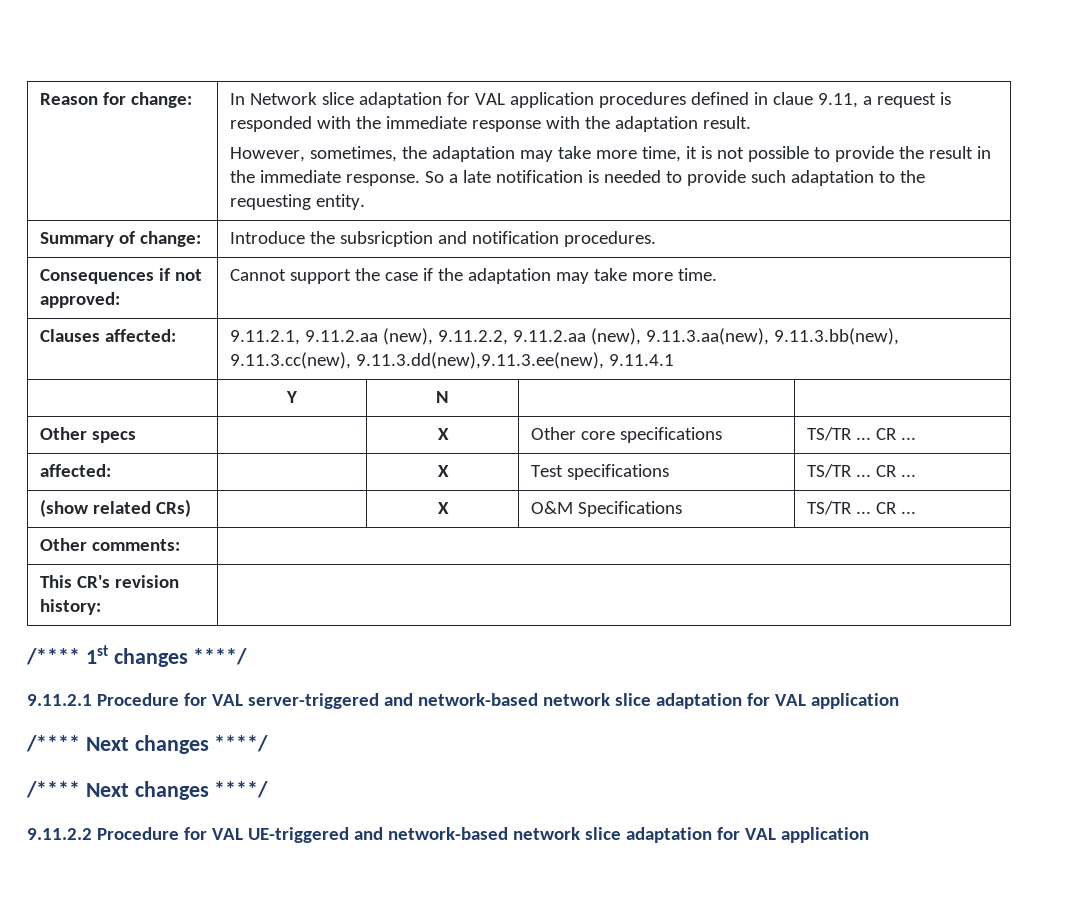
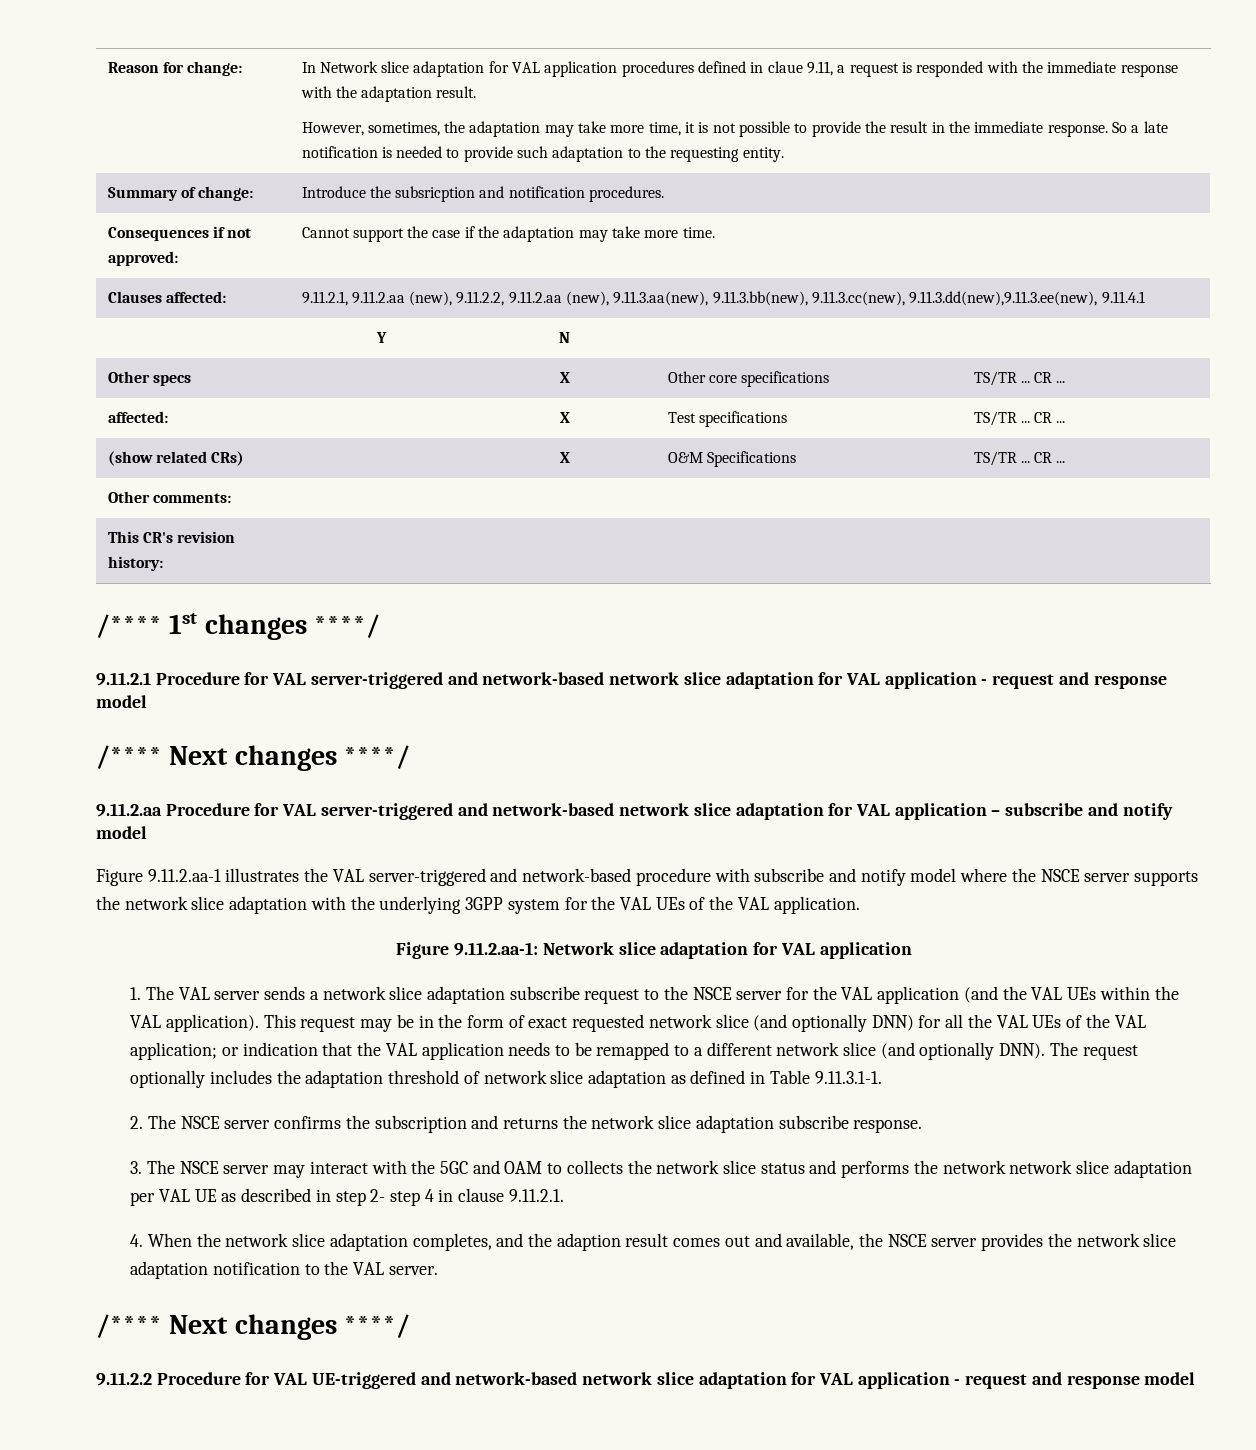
[26,735,269,754] // /**** Next changes ****/ -> [981,672,1167,689] [96,695,147,708] [96,745,411,771] [96,803,1173,820] [96,826,147,839] [96,868,1199,886] [96,896,860,914] [396,942,912,959] [130,986,1179,1004] [130,1014,1146,1032] [130,1042,1138,1060] [130,1070,882,1088] [130,1115,923,1133] [130,1160,1192,1178] [130,1188,564,1206] [130,1233,1177,1251] [130,1261,438,1279] - request and response model // /**** Next changes ****/ // 9.11.2.aa Procedure for VAL server-triggered and network-based network slice adaptation for VAL application – subscribe and notify model // Figure 9.11.2.aa-1 illustrates the VAL server-triggered and network-based procedure with subscribe and notify model where the NSCE server supports the network slice adaptation with the underlying 3GPP system for the VAL UEs of the VAL application. // Figure 9.11.2.aa-1: Network slice adaptation for VAL application // 1. The VAL server sends a network slice adaptation subscribe request to the NSCE server for the VAL application (and the VAL UEs within the VAL application). This request may be in the form of exact requested network slice (and optionally DNN) for all the VAL UEs of the VAL application; or indication that the VAL application needs to be remapped to a different network slice (and optionally DNN). The request optionally includes the adaptation threshold of network slice adaptation as defined in Table 9.11.3.1-1. // 2. The NSCE server confirms the subscription and returns the network slice adaptation subscribe response. // 3. The NSCE server may interact with the 5GC and OAM to collects the network slice status and performs the network network slice adaptation per VAL UE as described in step 2- step 4 in clause 9.11.2.1. // 4. When the network slice adaptation completes, and the adaption result comes out and available, the NSCE server provides the network slice adaptation notification to the VAL server.
(869, 835) none -> [954,1372,1196,1389] - request and response model

